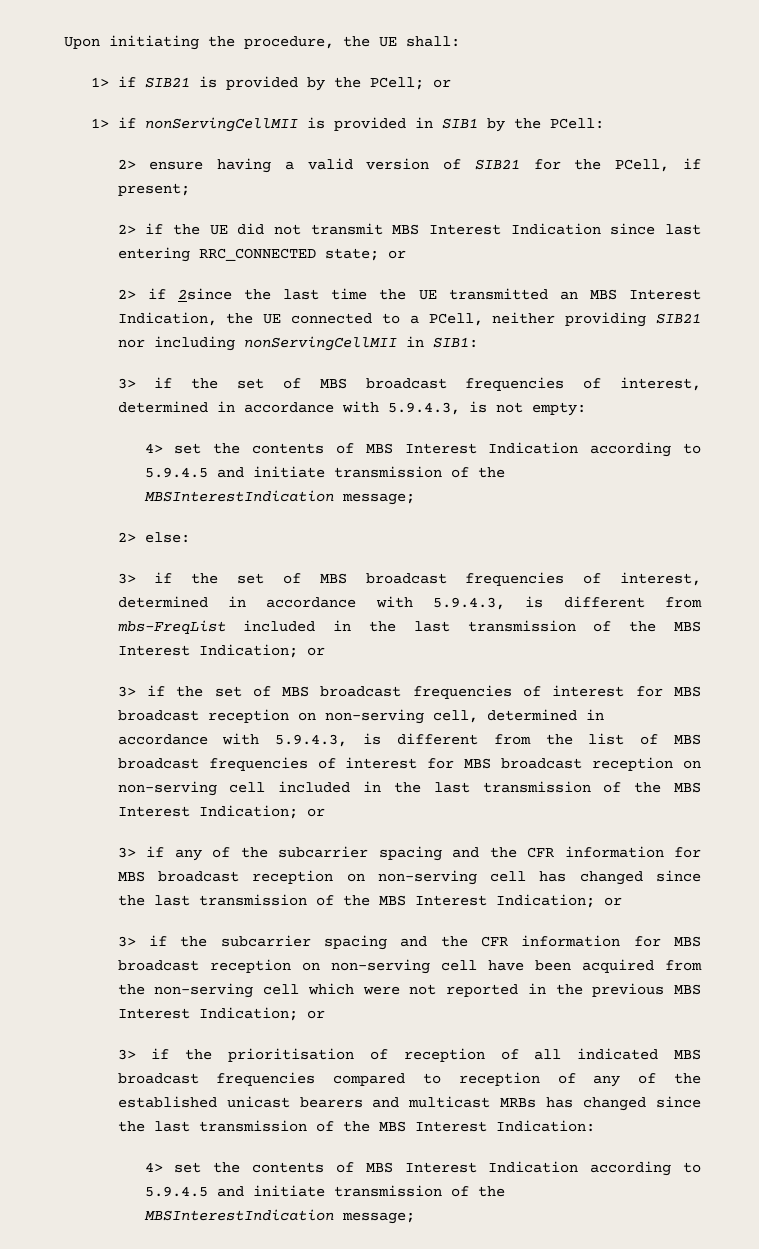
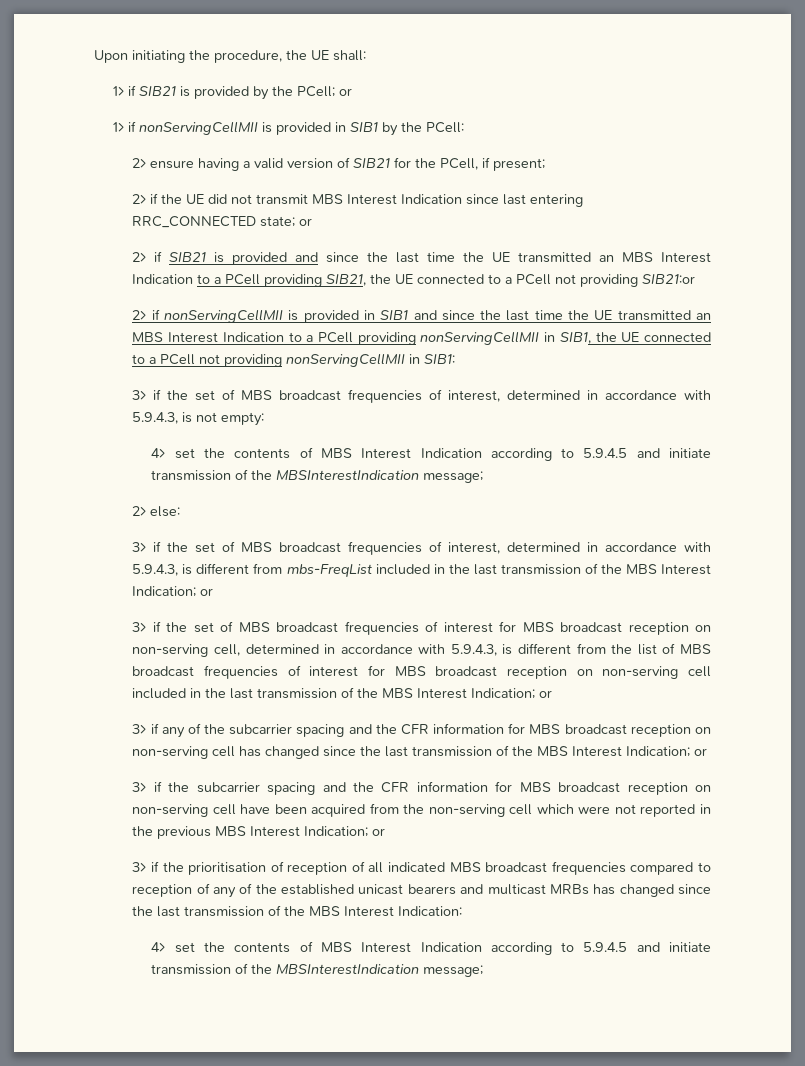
[177,288,701,300] [117,312,701,327] [117,336,235,351] 2since the last time the UE transmitted an MBS Interest Indication, the UE connected to a PCell, neither providing SIB21 nor including -> [169,252,712,265] [132,274,696,287] [132,309,712,323] [132,331,711,345] [132,354,283,367] SIB21 is provided and since the last time the UE transmitted an MBS Interest Indication to a PCell providing SIB21, the UE connected to a PCell not providing SIB21:or // 2> if nonServingCellMII is provided in SIB1 and since the last time the UE transmitted an MBS Interest Indication to a PCell providing nonServingCellMII in SIB1, the UE connected to a PCell not providing

